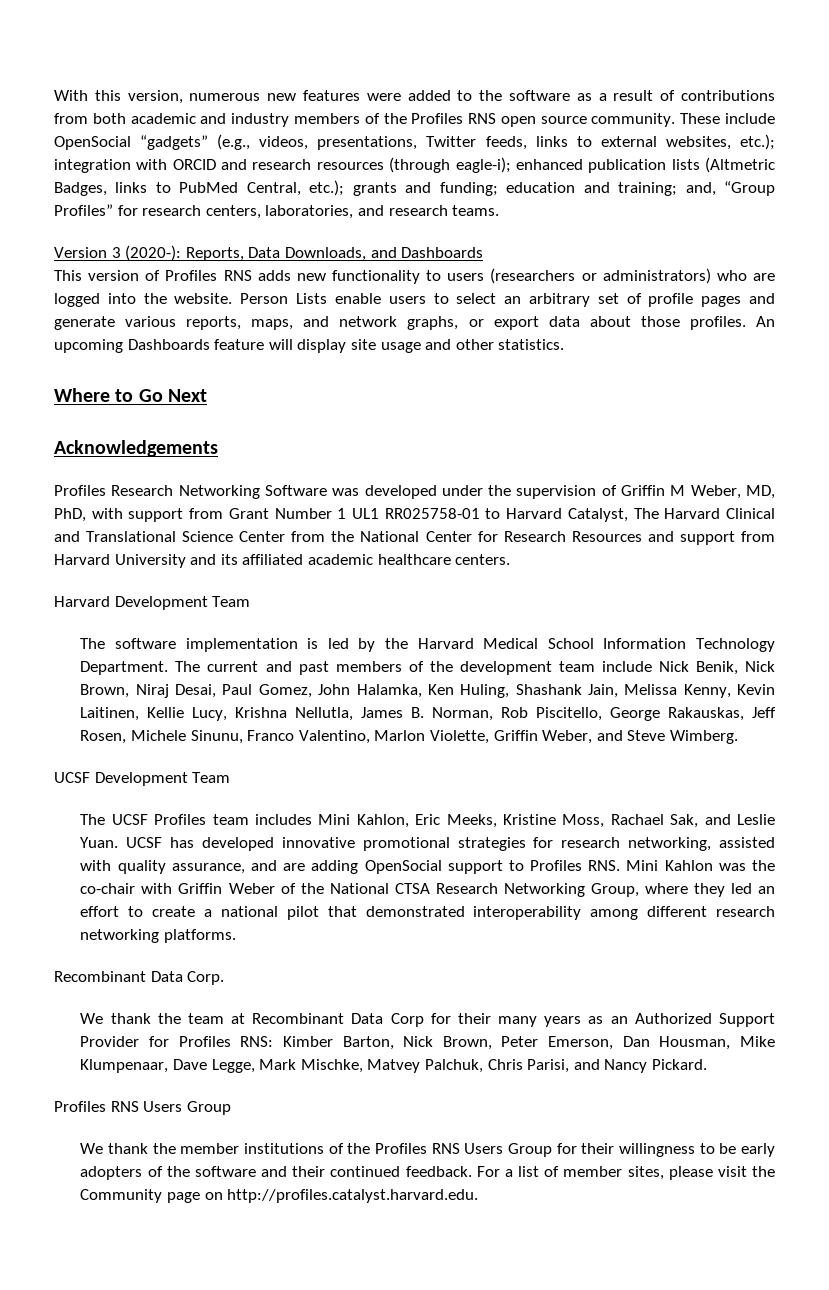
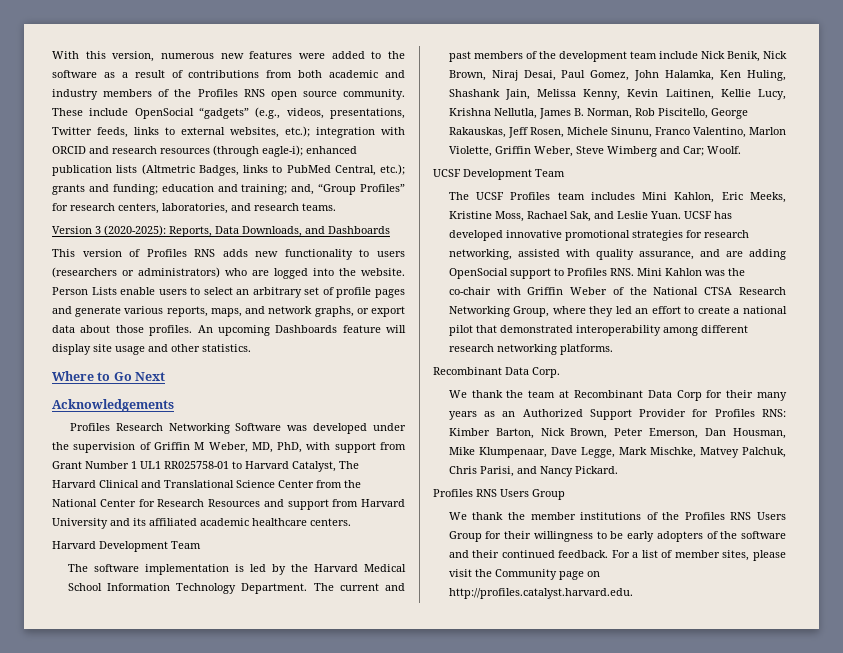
[125,245,182,261] (2020-): -> [104,225,166,236] (2020-2025):
[596,730,738,744] and Steve Wimberg. -> [575,146,741,157] Steve Wimberg and Car; Woolf.

